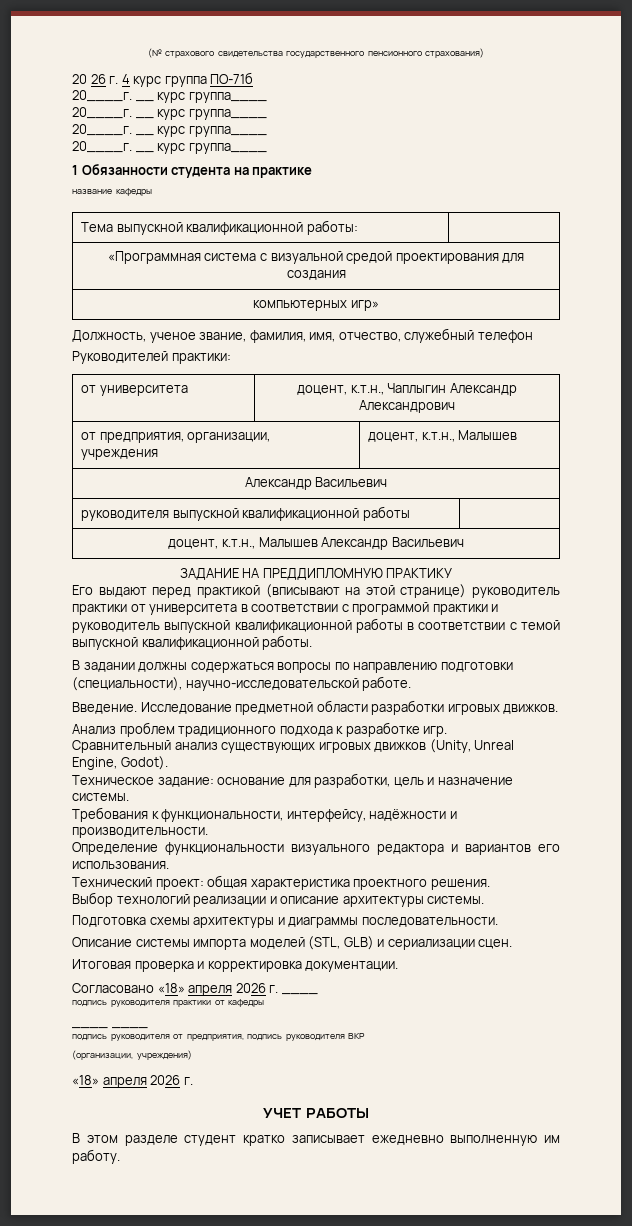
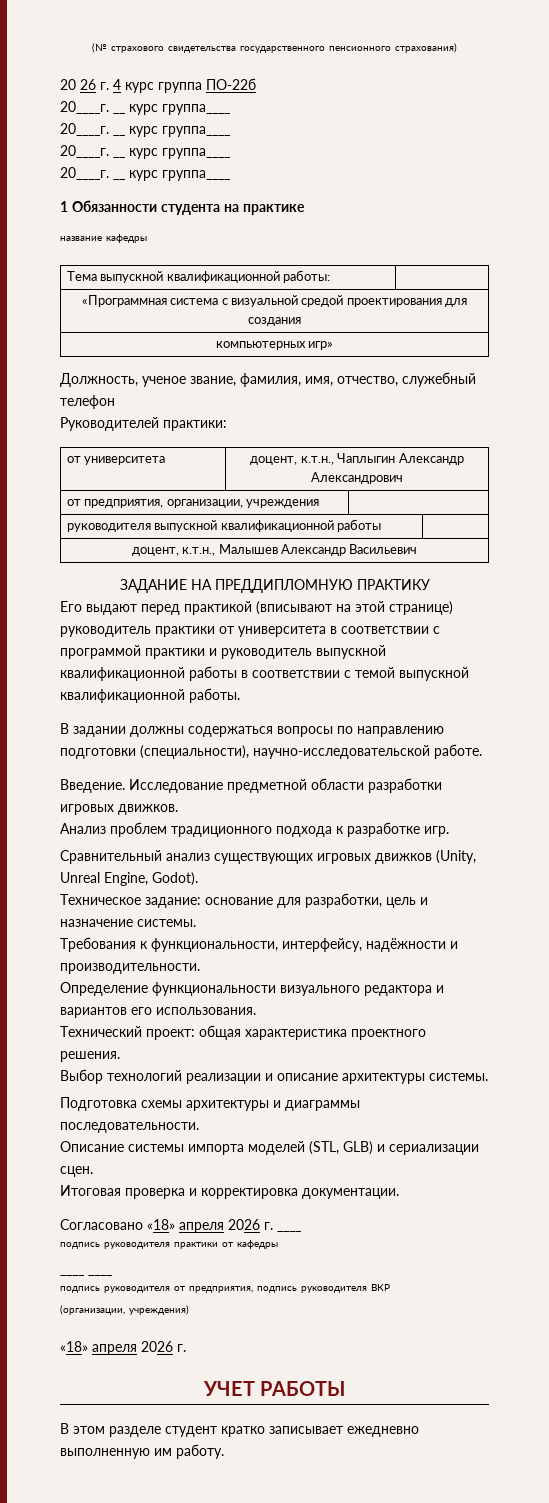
[210,72,254,84] ПО-71б -> [206,78,256,90] ПО-22б
[368,430,518,442] [244,477,388,490] доцент, к.т.н., Малышев // Александр Васильевич -> (320, 503) none

